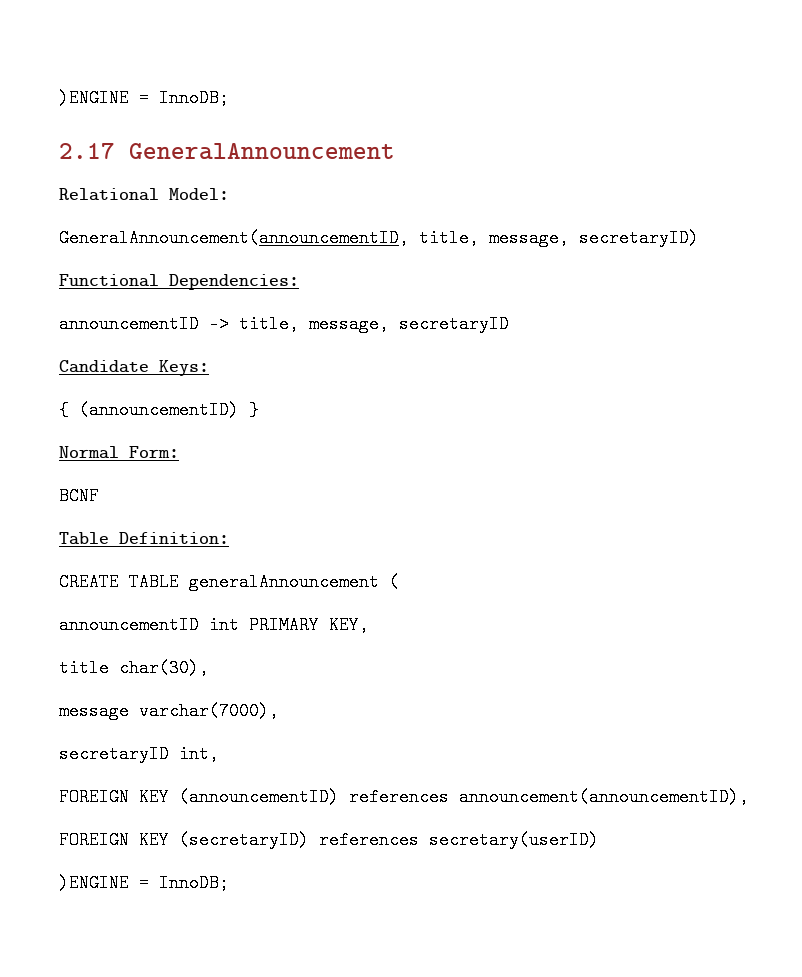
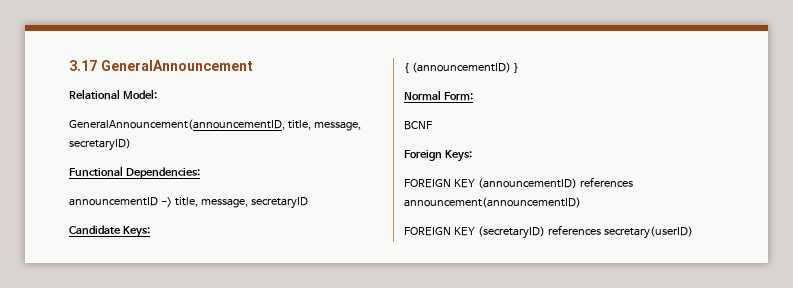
[59,89,229,107] [59,143,115,159] )ENGINE = InnoDB; // 2.17 -> [69,60,97,71] 3.17
[59,532,229,545] [59,573,399,591] [59,616,369,634] [59,659,209,677] [59,702,279,720] [59,745,219,763] Table Definition: // CREATE TABLE generalAnnouncement ( // announcementID int PRIMARY KEY, // title char(30), // message varchar(7000), // secretaryID int, -> [404,150,472,162] Foreign Keys:
[459,788,749,806] announcement(announcementID), -> [404,197,581,208] announcement(announcementID)
[59,874,229,892] // )ENGINE = InnoDB; -> (693, 232) none

